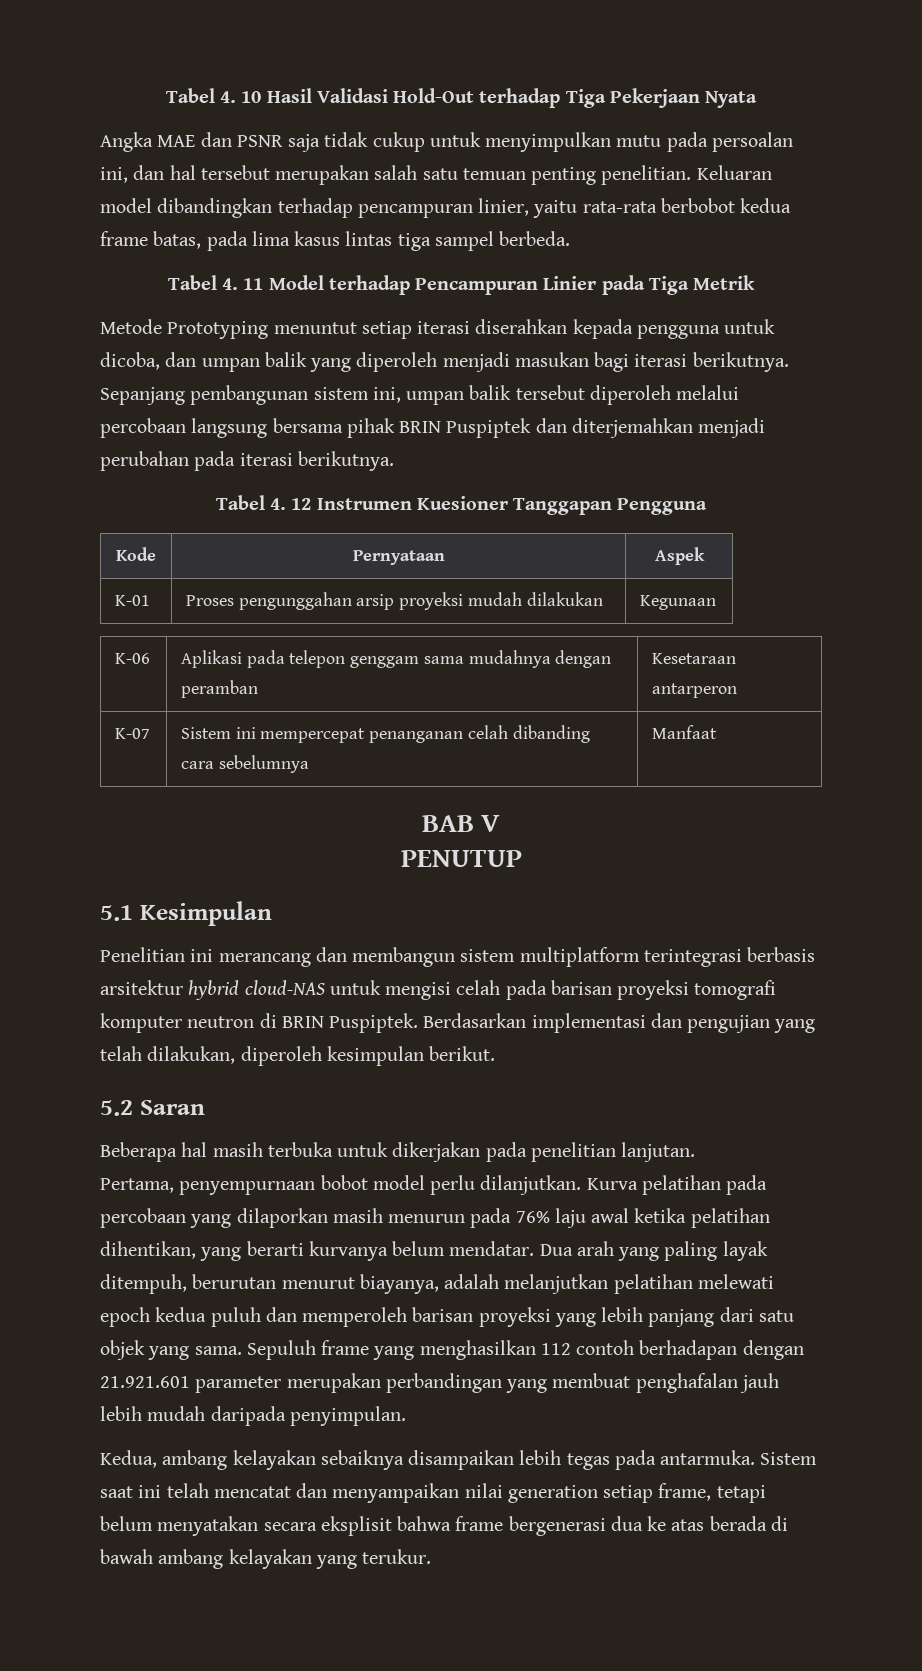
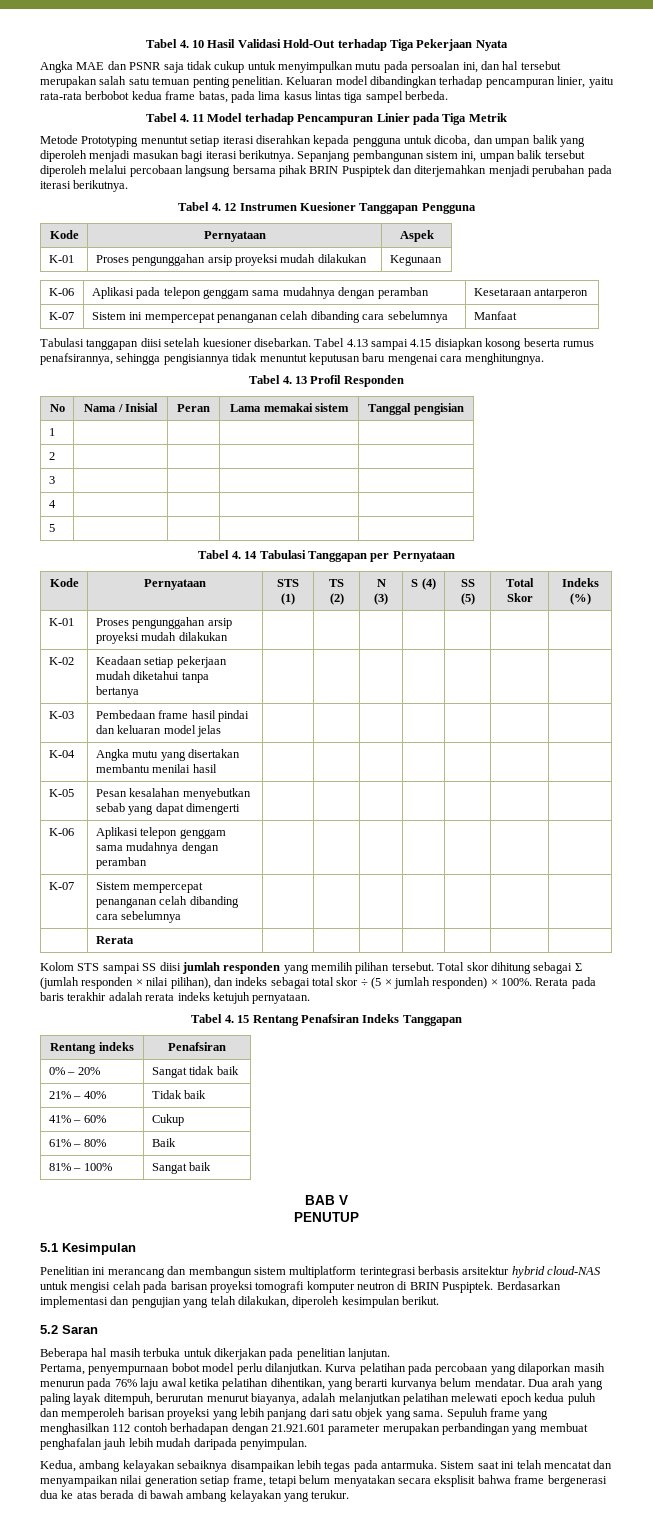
(718, 732) none -> [40,338,594,350] [40,353,545,365] [249,375,404,387] [49,404,65,412] [84,403,158,412] [177,404,210,412] [230,403,349,412] [368,403,464,415] [48,428,55,436] [48,452,55,460] [48,476,55,484] [48,500,56,508] [48,524,55,532] [198,550,455,562] [49,578,79,587] [144,579,206,590] [277,579,299,587] [281,593,295,605] [329,579,344,587] [329,593,344,605] [376,579,386,587] [374,593,388,605] [411,578,436,590] [460,579,475,587] [460,593,475,605] [506,578,534,587] [506,593,533,602] [561,578,599,587] [569,593,591,605] [48,618,74,626] [95,617,232,629] [95,632,228,644] [48,657,74,665] [95,656,227,668] [95,671,209,683] [95,686,139,698] [48,711,74,719] [95,710,250,722] [95,725,222,737] [48,750,75,758] [95,749,241,761] [95,764,217,773] [48,789,74,797] [95,788,251,800] [95,803,241,815] [48,828,74,836] [95,827,226,839] [95,842,219,854] [95,857,147,869] [48,882,74,890] [95,882,204,893] [95,896,239,908] [95,911,182,923] [95,936,134,944] [40,962,582,974] [40,977,596,989] [40,992,311,1004] [191,1014,462,1026] [50,1042,134,1054] [168,1042,226,1051] [48,1067,100,1075] [151,1066,239,1078] [48,1091,106,1099] [151,1090,207,1099] [48,1115,106,1123] [151,1114,184,1126] [48,1139,106,1147] [151,1138,176,1147] [48,1163,112,1171] [151,1162,212,1174] // Tabulasi tanggapan diisi setelah kuesioner disebarkan. Tabel 4.13 sampai 4.15 disiapkan kosong beserta rumus penafsirannya, sehingga pengisiannya tidak menuntut keputusan baru mengenai cara menghitungnya. // Tabel 4. 13 Profil Responden // No | Nama / Inisial | Peran | Lama memakai sistem | Tanggal pengisian // 1 | | | | // 2 | | | | // 3 | | | | // 4 | | | | // 5 | | | | // Tabel 4. 14 Tabulasi Tanggapan per Pernyataan // Kode | Pernyataan | STS (1) | TS (2) | N (3) | S (4) | SS (5) | Total Skor | Indeks (%) // K-01 | Proses pengunggahan arsip proyeksi mudah dilakukan | | | | | | | // K-02 | Keadaan setiap pekerjaan mudah diketahui tanpa bertanya | | | | | | | // K-03 | Pembedaan frame hasil pindai dan keluaran model jelas | | | | | | | // K-04 | Angka mutu yang disertakan membantu menilai hasil | | | | | | | // K-05 | Pesan kesalahan menyebutkan sebab yang dapat dimengerti | | | | | | | // K-06 | Aplikasi telepon genggam sama mudahnya dengan peramban | | | | | | | // K-07 | Sistem mempercepat penanganan celah dibanding cara sebelumnya | | | | | | | // | Rerata | | | | | | | // Kolom STS sampai SS diisi jumlah responden yang memilih pilihan tersebut. Total skor dihitung sebagai Σ (jumlah responden × nilai pilihan), dan indeks sebagai total skor ÷ (5 × jumlah responden) × 100%. Rerata pada baris terakhir adalah rerata indeks ketujuh pernyataan. // Tabel 4. 15 Rentang Penafsiran Indeks Tanggapan // Rentang indeks | Penafsiran // 0% – 20% | Sangat tidak baik // 21% – 40% | Tidak baik // 41% – 60% | Cukup // 61% – 80% | Baik // 81% – 100% | Sangat baik

